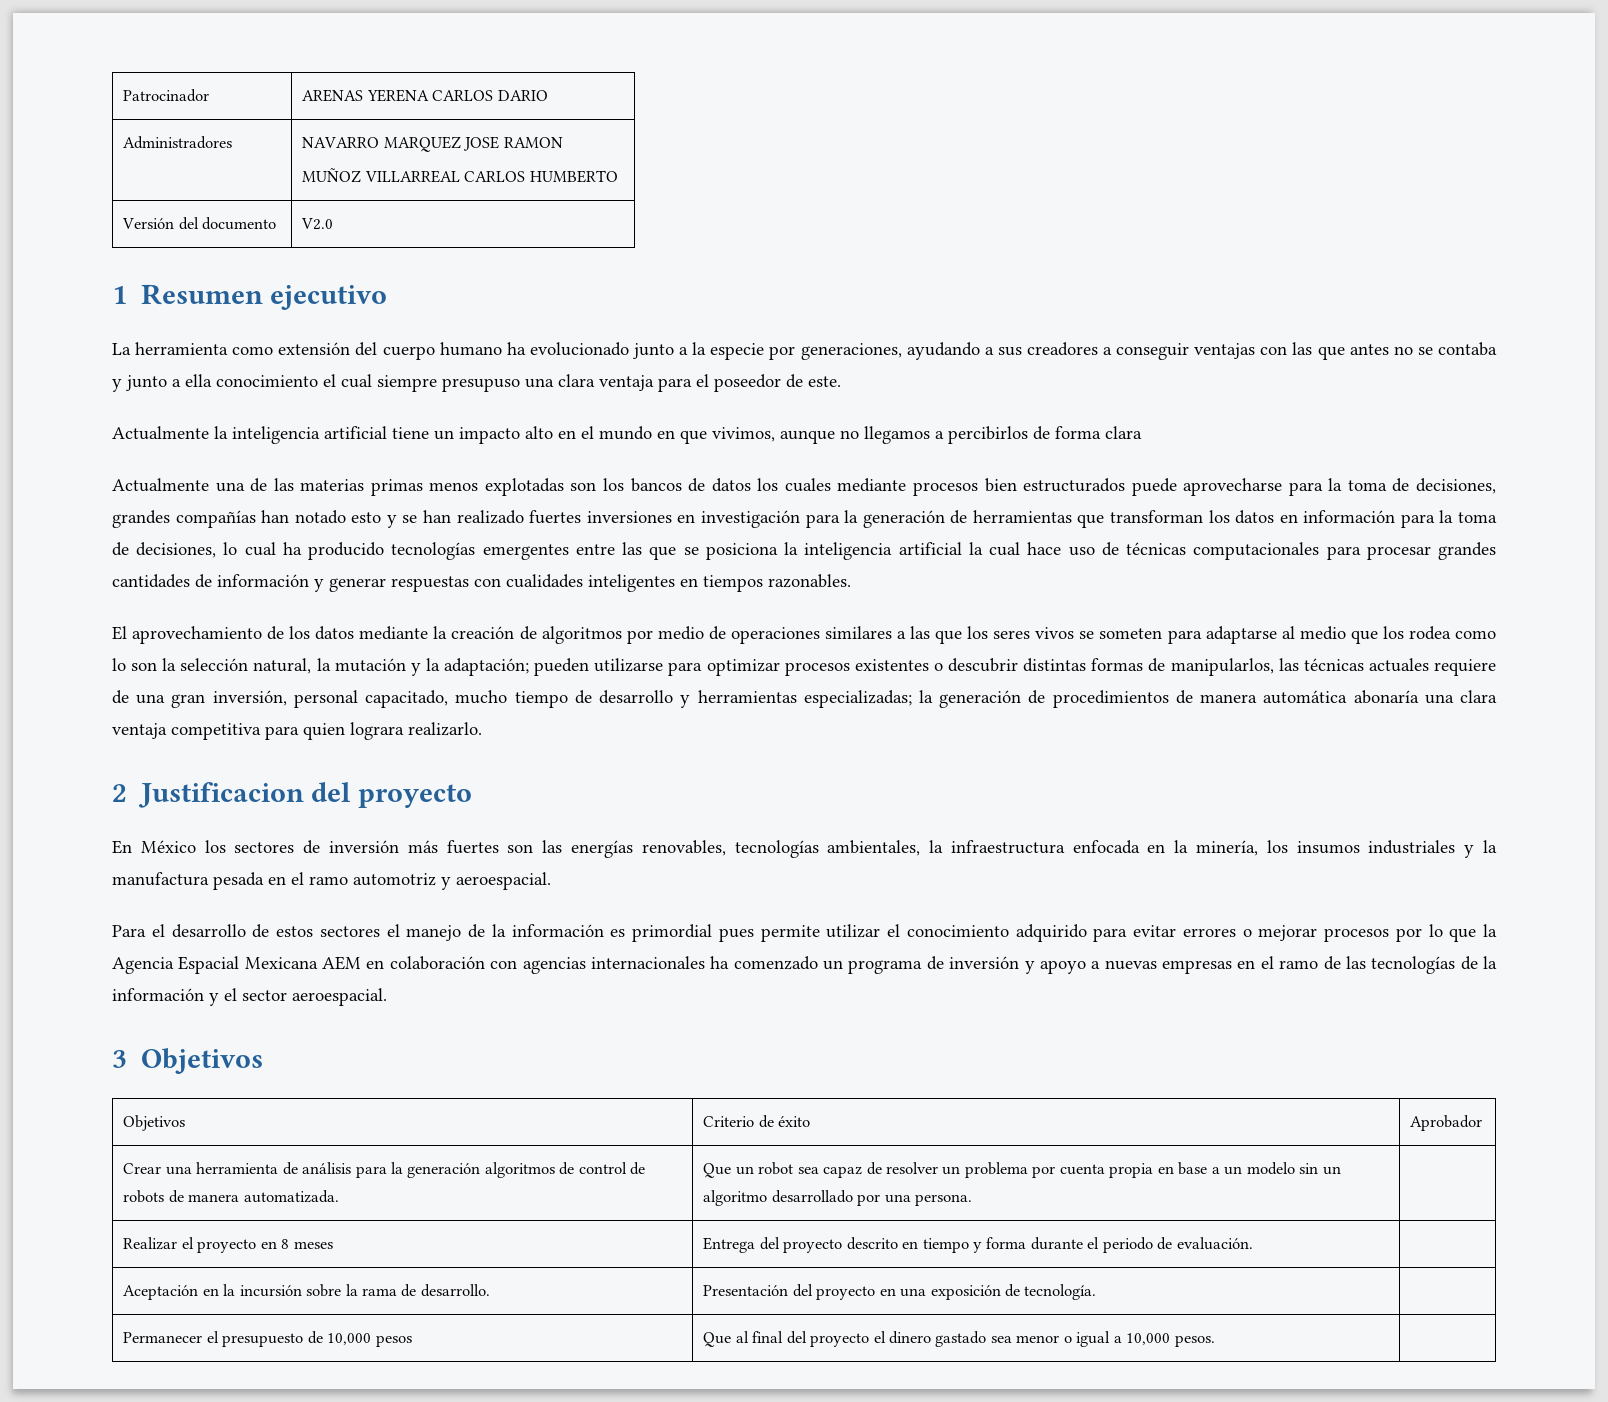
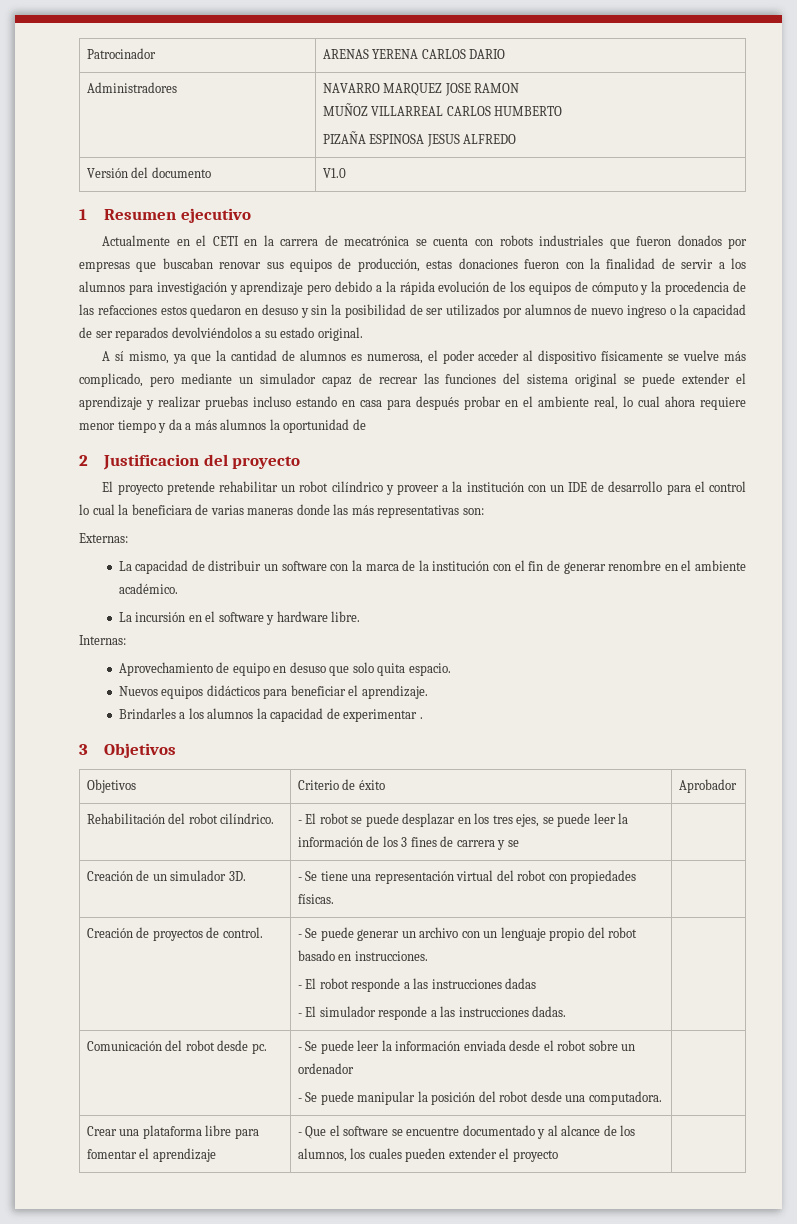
(618, 176) none -> [322,131,517,147] // PIZAÑA ESPINOSA JESUS ALFREDO
[301,218,334,230] V2.0 -> [322,168,346,178] V1.0
[112,342,1498,360] [112,374,841,392] [112,426,1142,444] [112,478,1496,496] [112,510,1498,528] [112,542,1497,560] [112,574,851,592] [112,626,1496,644] [112,658,1496,676] [112,690,1498,708] [112,722,482,740] [112,782,473,808] [112,840,1498,858] [112,872,551,890] [112,924,1497,942] [112,956,1498,974] [112,988,387,1006] La herramienta como extensión del cuerpo humano ha evolucionado junto a la especie por generaciones, ayudando a sus creadores a conseguir ventajas con las que antes no se contaba y junto a ella conocimiento el cual siempre presupuso una clara ventaja para el poseedor de este. // Actualmente la inteligencia artificial tiene un impacto alto en el mundo en que vivimos, aunque no llegamos a percibirlos de forma clara // Actualmente una de las materias primas menos explotadas son los bancos de datos los cuales mediante procesos bien estructurados puede aprovecharse para la toma de decisiones, grandes compañías han notado esto y se han realizado fuertes inversiones en investigación para la generación de herramientas que transforman los datos en información para la toma de decisiones, lo cual ha producido tecnologías emergentes entre las que se posiciona la inteligencia artificial la cual hace uso de técnicas computacionales para procesar grandes cantidades de información y generar respuestas con cualidades inteligentes en tiempos razonables. // El aprovechamiento de los datos mediante la creación de algoritmos por medio de operaciones similares a las que los seres vivos se someten para adaptarse al medio que los rodea como lo son la selección natural, la mutación y la adaptación; pueden utilizarse para optimizar procesos existentes o descubrir distintas formas de manipularlos, las técnicas actuales requiere de una gran inversión, personal capacitado, mucho tiempo de desarrollo y herramientas especializadas; la generación de procedimientos de manera automática abonaría una clara ventaja competitiva para quien lograra realizarlo. // 2 Justificacion del proyecto // En México los sectores de inversión más fuertes son las energías renovables, tecnologías ambientales, la infraestructura enfocada en la minería, los insumos industriales y la manufactura pesada en el ramo automotriz y aeroespacial. // Para el desarrollo de estos sectores el manejo de la información es primordial pues permite utilizar el conocimiento adquirido para evitar errores o mejorar procesos por lo que la Agencia Espacial Mexicana AEM en colaboración con agencias internacionales ha comenzado un programa de inversión y apoyo a nuevas empresas en el ramo de las tecnologías de la información y el sector aeroespacial. -> [102,235,747,249] [79,258,746,272] [79,281,747,295] [79,304,746,318] [79,327,363,341] [102,350,747,364] [79,373,746,387] [79,396,746,410] [79,419,366,433] [79,454,301,470] [102,481,747,495] [79,504,484,518] [79,533,128,543] [118,560,746,574] [118,583,178,594] [118,611,361,625] [79,635,126,645] [118,662,451,676] [118,685,428,699] [118,708,423,722] Actualmente en el CETI en la carrera de mecatrónica se cuenta con robots industriales que fueron donados por empresas que buscaban renovar sus equipos de producción, estas donaciones fueron con la finalidad de servir a los alumnos para investigación y aprendizaje pero debido a la rápida evolución de los equipos de cómputo y la procedencia de las refacciones estos quedaron en desuso y sin la posibilidad de ser utilizados por alumnos de nuevo ingreso o la capacidad de ser reparados devolviéndolos a su estado original. // A sí mismo, ya que la cantidad de alumnos es numerosa, el poder acceder al dispositivo físicamente se vuelve más complicado, pero mediante un simulador capaz de recrear las funciones del sistema original se puede extender el aprendizaje y realizar pruebas incluso estando en casa para después probar en el ambiente real, lo cual ahora requiere menor tiempo y da a más alumnos la oportunidad de // 2 Justificacion del proyecto // El proyecto pretende rehabilitar un robot cilíndrico y proveer a la institución con un IDE de desarrollo para el control lo cual la beneficiara de varias maneras donde las más representativas son: // Externas: // La capacidad de distribuir un software con la marca de la institución con el fin de generar renombre en el ambiente académico. // La incursión en el software y hardware libre. // Internas: // Aprovechamiento de equipo en desuso que solo quita espacio. // Nuevos equipos didácticos para beneficiar el aprendizaje. // Brindarles a los alumnos la capacidad de experimentar .
[123,1162,646,1178] [123,1190,339,1203] [703,1162,1341,1178] [703,1190,973,1206] [123,1237,333,1253] [703,1237,1253,1253] [123,1284,490,1300] [703,1284,1097,1300] [123,1331,412,1347] [703,1331,1215,1347] Crear una herramienta de análisis para la generación algoritmos de control de robots de manera automatizada. | Que un robot sea capaz de resolver un problema por cuenta propia en base a un modelo sin un algoritmo desarrollado por una persona. | // Realizar el proyecto en 8 meses | Entrega del proyecto descrito en tiempo y forma durante el periodo de evaluación. | // Aceptación en la incursión sobre la rama de desarrollo. | Presentación del proyecto en una exposición de tecnología. | // Permanecer el presupuesto de 10,000 pesos | Que al final del proyecto el dinero gastado sea menor o igual a 10,000 pesos. -> [86,813,275,824] [297,813,629,827] [297,836,519,850] [86,870,246,881] [297,870,637,884] [297,894,334,904] [86,927,263,941] [297,927,638,941] [297,950,428,961] [297,978,537,992] [297,1006,567,1020] [86,1040,267,1054] [297,1040,636,1054] [297,1063,354,1074] [297,1091,662,1105] [86,1125,259,1139] [86,1148,216,1162] [297,1125,636,1139] [297,1148,558,1162] Rehabilitación del robot cilíndrico. | - El robot se puede desplazar en los tres ejes, se puede leer la información de los 3 fines de carrera y se | // Creación de un simulador 3D. | - Se tiene una representación virtual del robot con propiedades físicas. | // Creación de proyectos de control. | - Se puede generar un archivo con un lenguaje propio del robot basado en instrucciones. // - El robot responde a las instrucciones dadas // - El simulador responde a las instrucciones dadas. | // Comunicación del robot desde pc. | - Se puede leer la información enviada desde el robot sobre un ordenador // - Se puede manipular la posición del robot desde una computadora. | // Crear una plataforma libre para fomentar el aprendizaje | - Que el software se encuentre documentado y al alcance de los alumnos, los cuales pueden extender el proyecto

